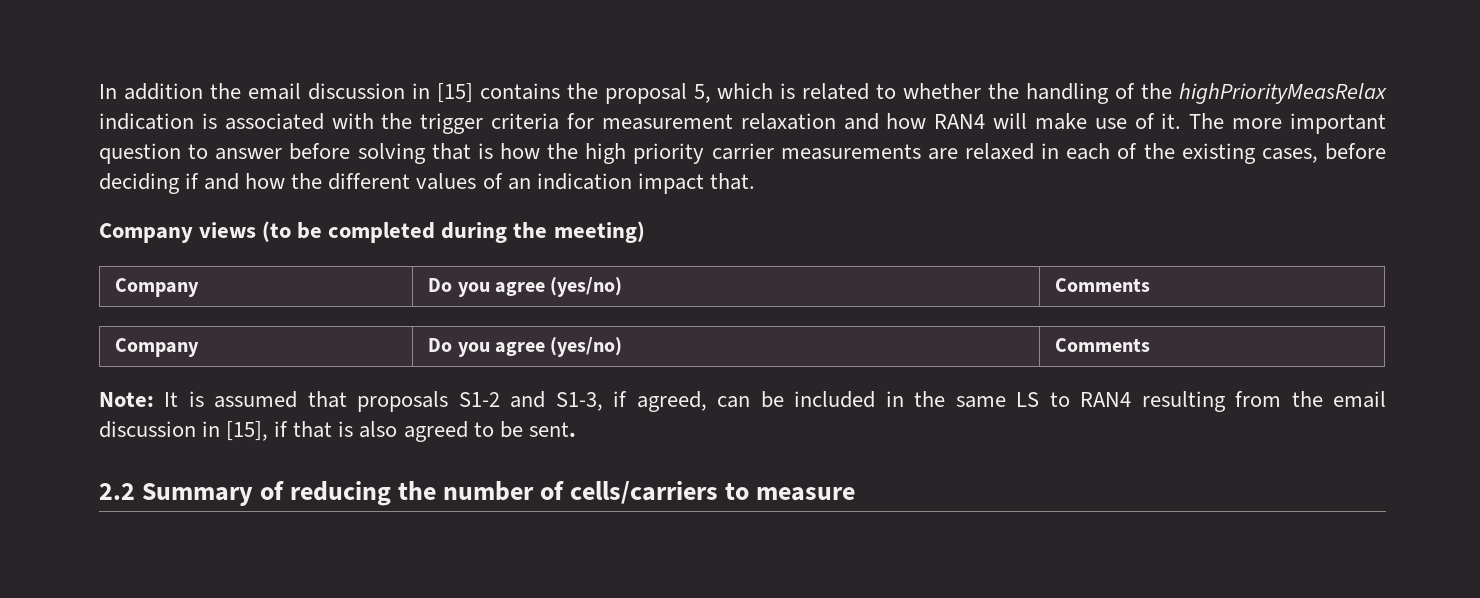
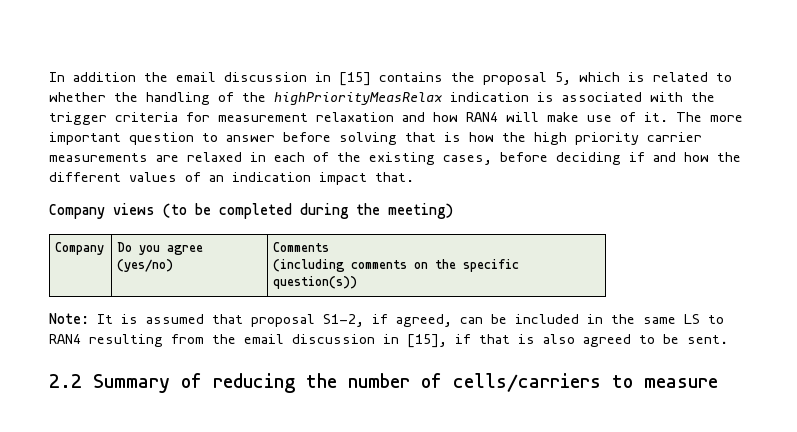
[115,338,200,357] [428,337,623,357] [1055,338,1151,352] // Company | Do you agree (yes/no) | Comments -> [273,259,520,272] [273,276,358,289] // (including comments on the specific question(s))
[357,391,603,412] proposals S1-2 and S1-3, -> [251,314,364,327] proposal S1-2,

